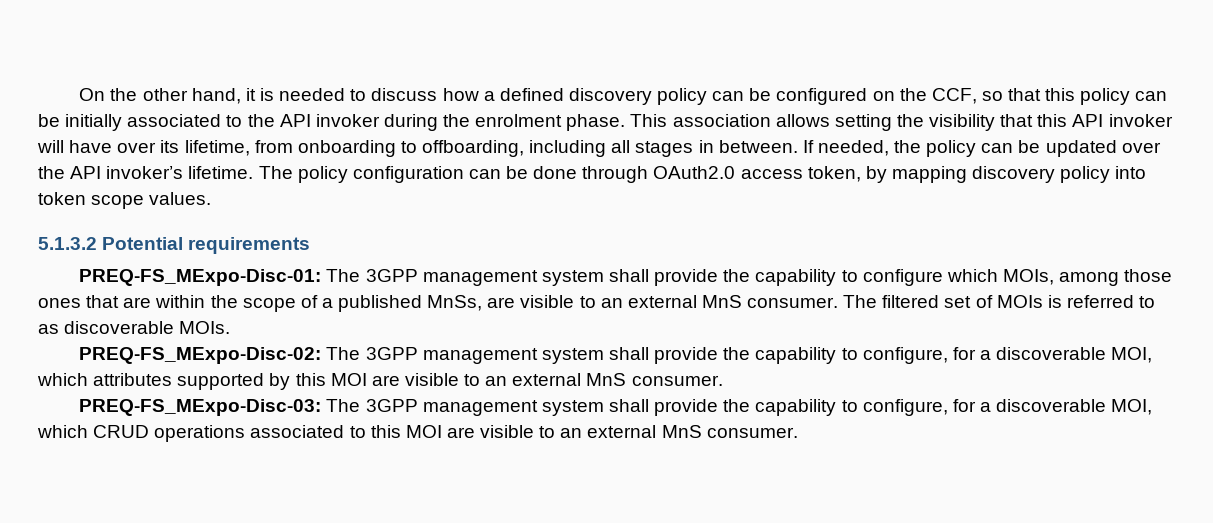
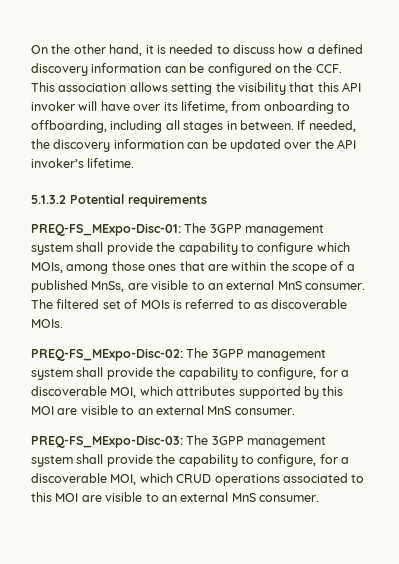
[657,88,708,105] policy -> [91,63,162,73] information
[931,88,1168,105] [38,114,626,131] CCF, so that this policy can be initially associated to the API invoker during the enrolment phase. -> [315,64,342,73] CCF.
[926,140,977,157] policy -> [53,139,184,152] discovery information
[258,166,1147,183] [38,192,212,209] The policy configuration can be done through OAuth2.0 access token, by mapping discovery policy into token scope values. -> (135, 163) none

